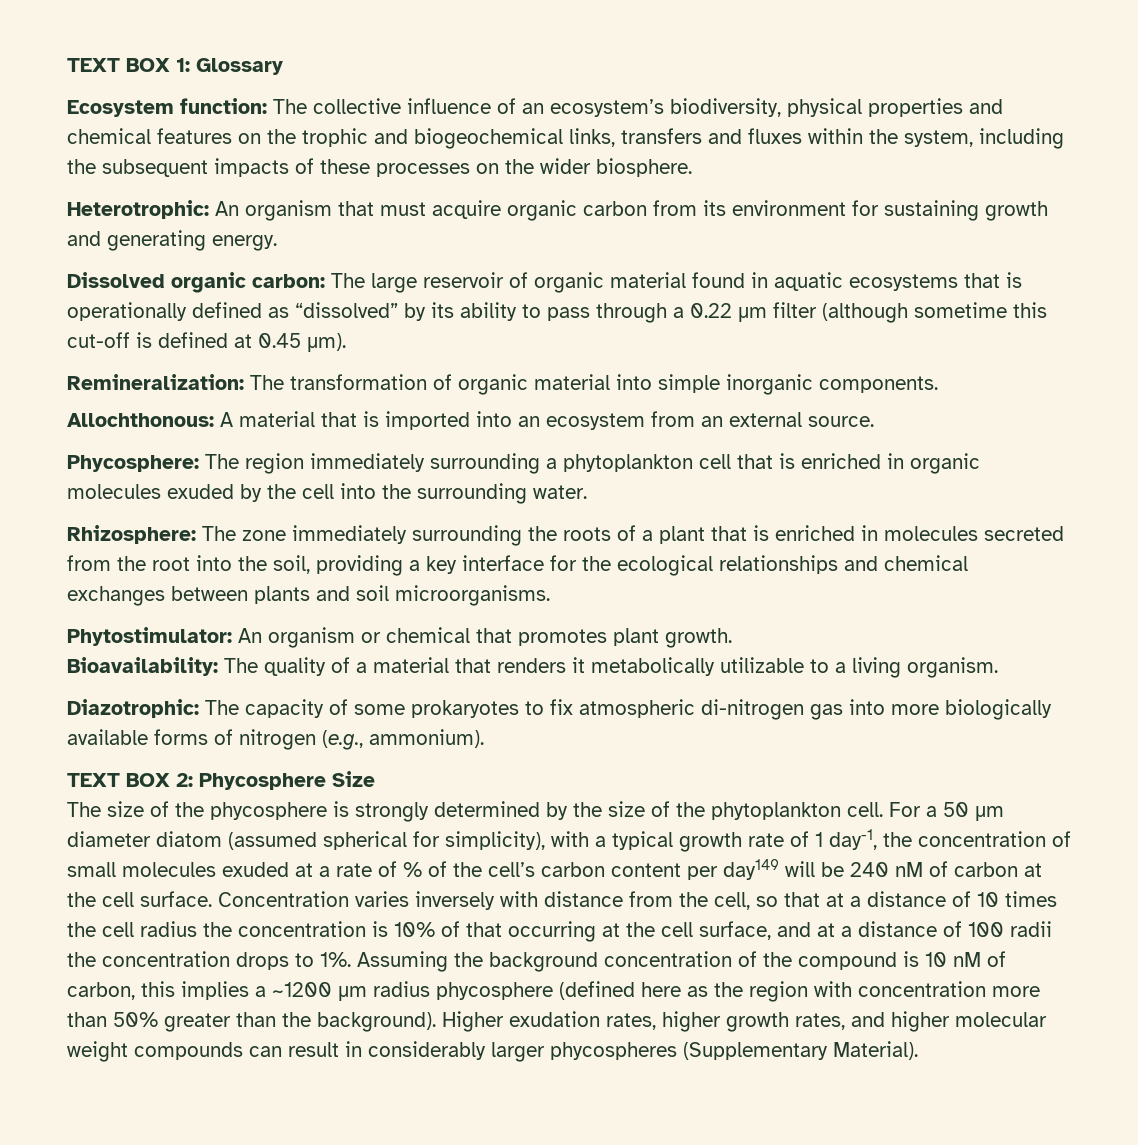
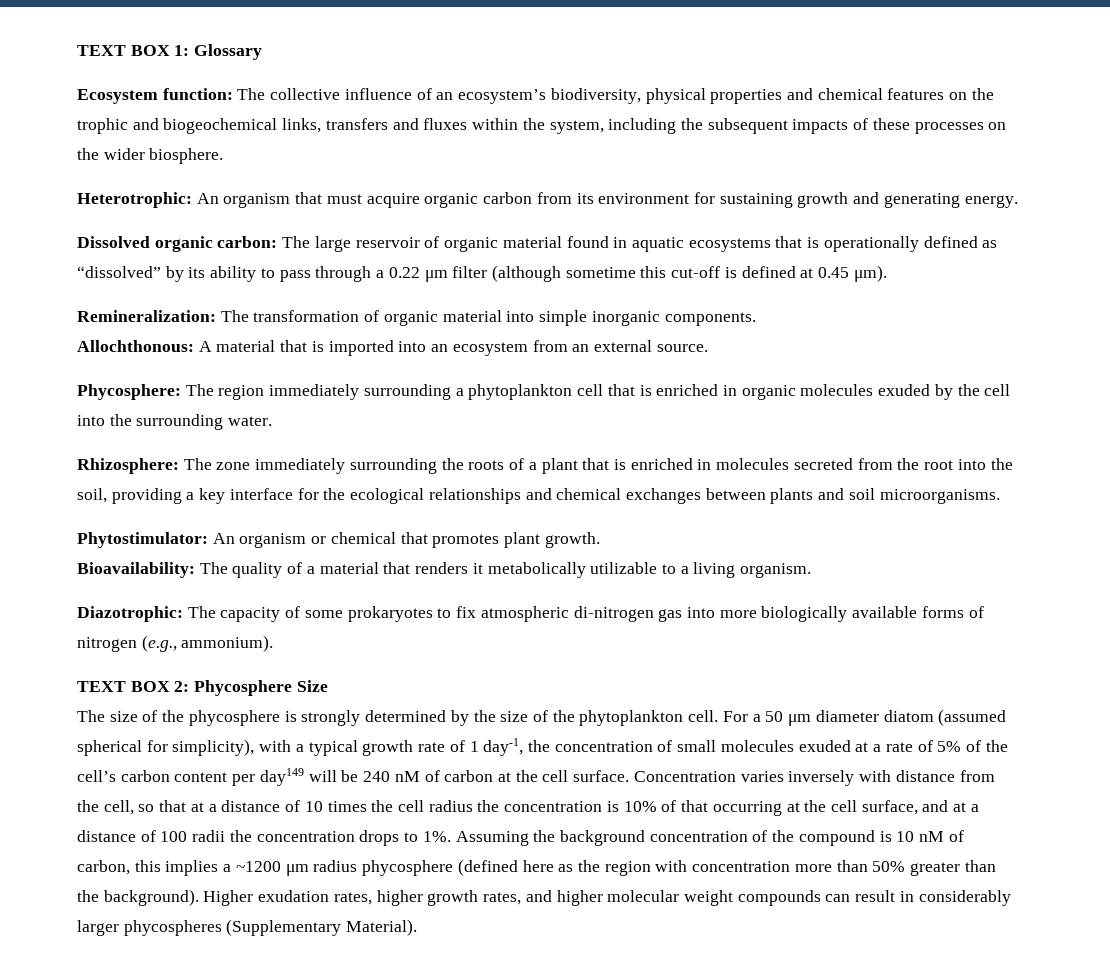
[403,862,422,877] % -> [937,741,962,752] 5%

